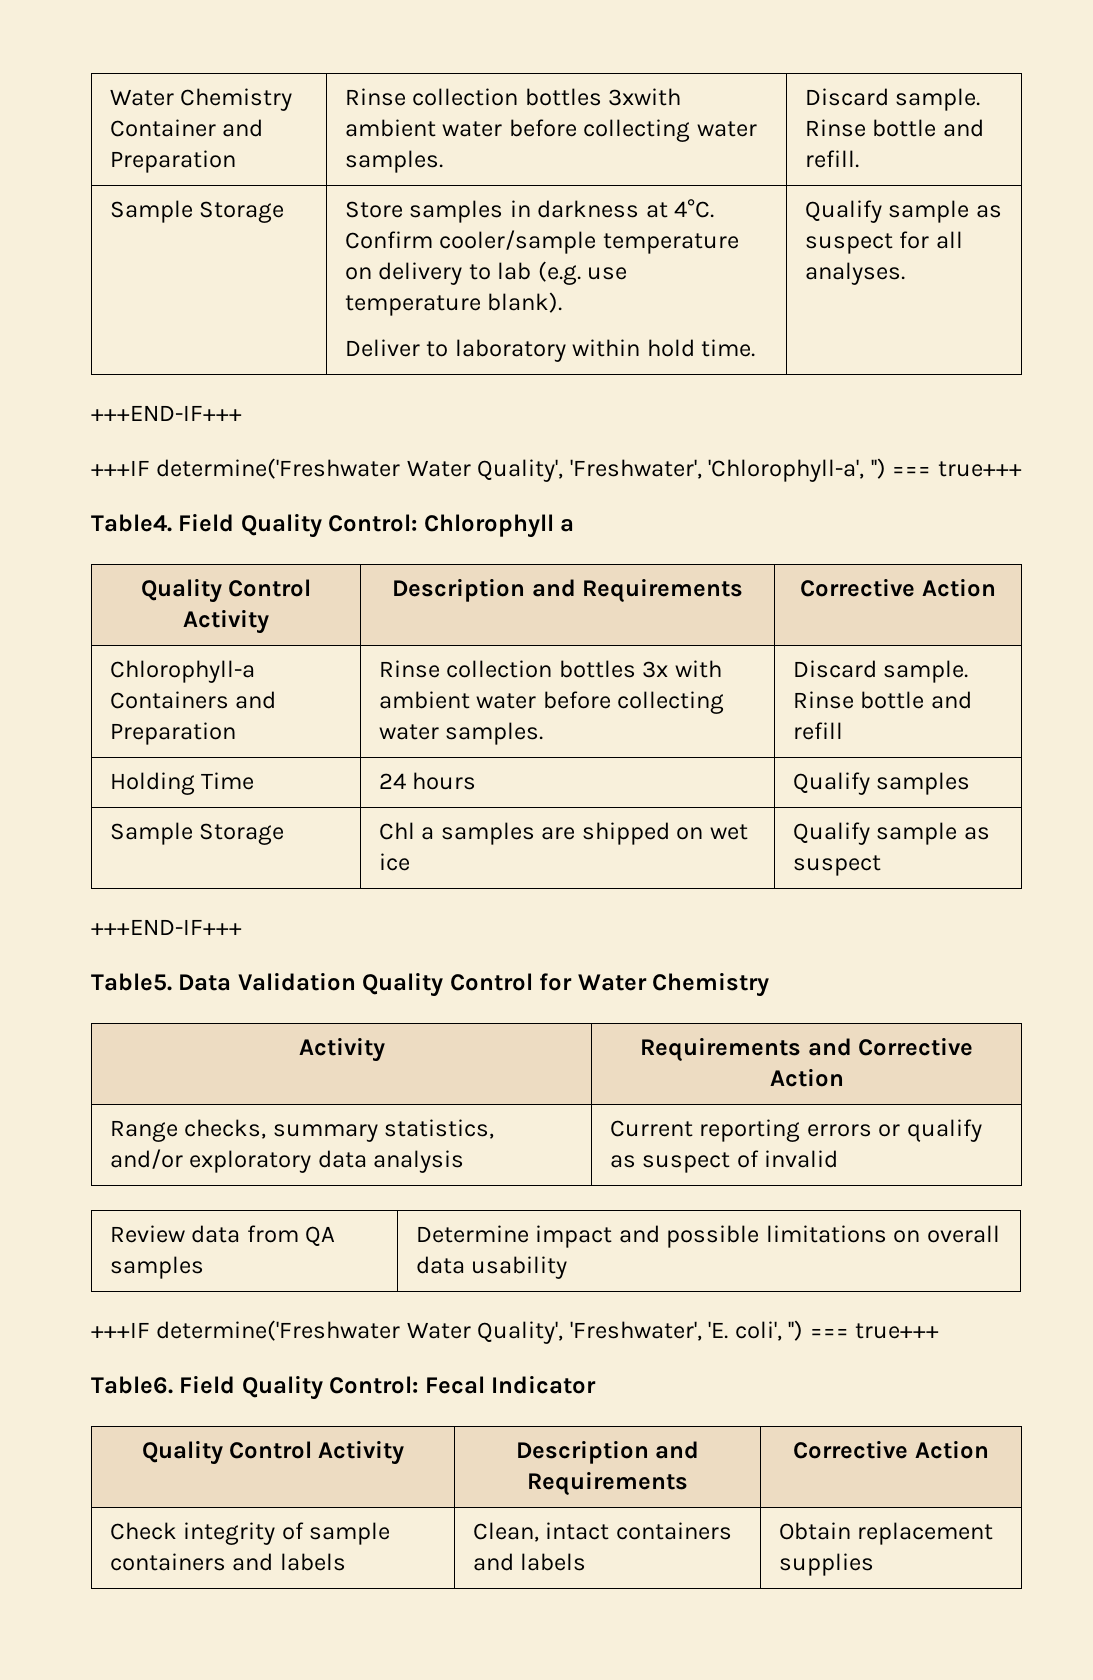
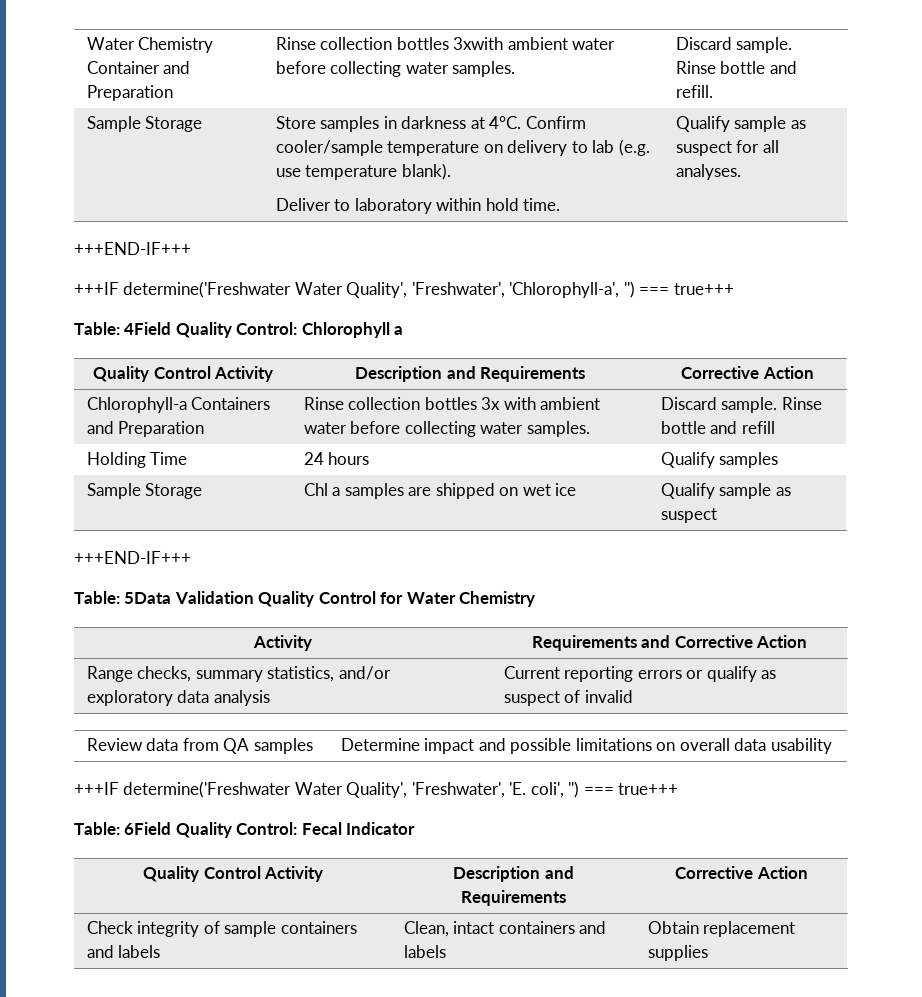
[91,513,235,532] Table4. Field -> [74,322,172,335] Table: 4Field
[91,973,232,991] Table5. Data -> [74,591,172,604] Table: 5Data
[91,1375,236,1394] Table6. Field -> [74,822,172,835] Table: 6Field

